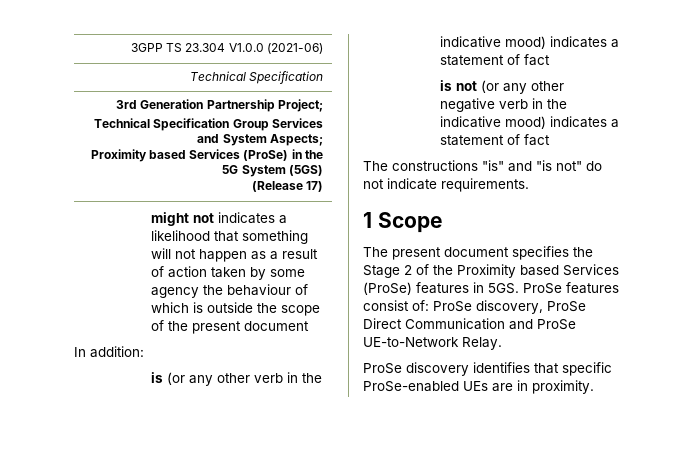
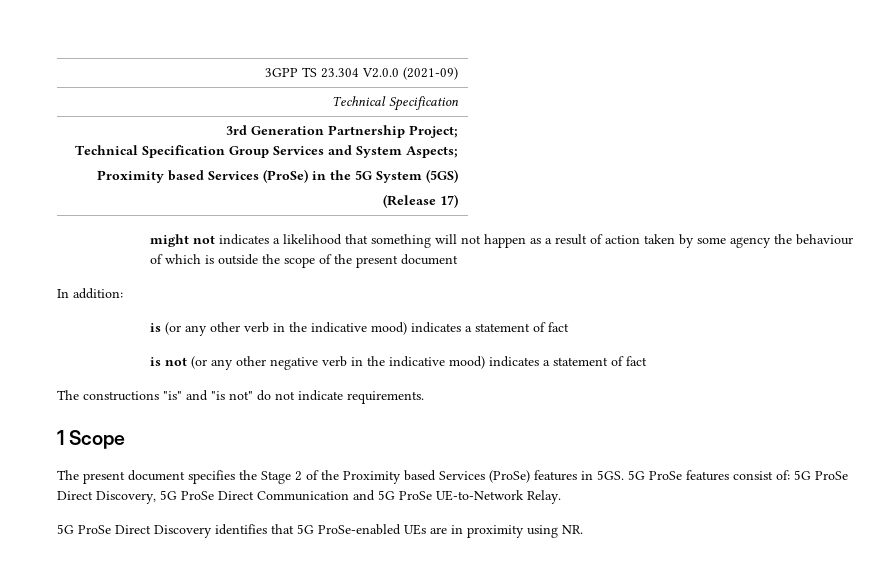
[228,43,323,54] V1.0.0 (2021-06) -> [361,67,458,80] V2.0.0 (2021-09)
(519, 288) none -> [628,470,645,480] 5G
[433,300,543,314] ProSe discovery, -> [794,470,848,480] [57,490,177,504] 5G ProSe Direct Discovery, 5G
(533, 324) none -> [378,490,395,500] 5G
[363,362,469,376] ProSe discovery -> [57,524,212,538] 5G ProSe Direct Discovery
[562,362,612,376] specific -> [297,524,314,534] 5G
[532,380,594,394] proximity. -> [467,525,583,538] proximity using NR.

